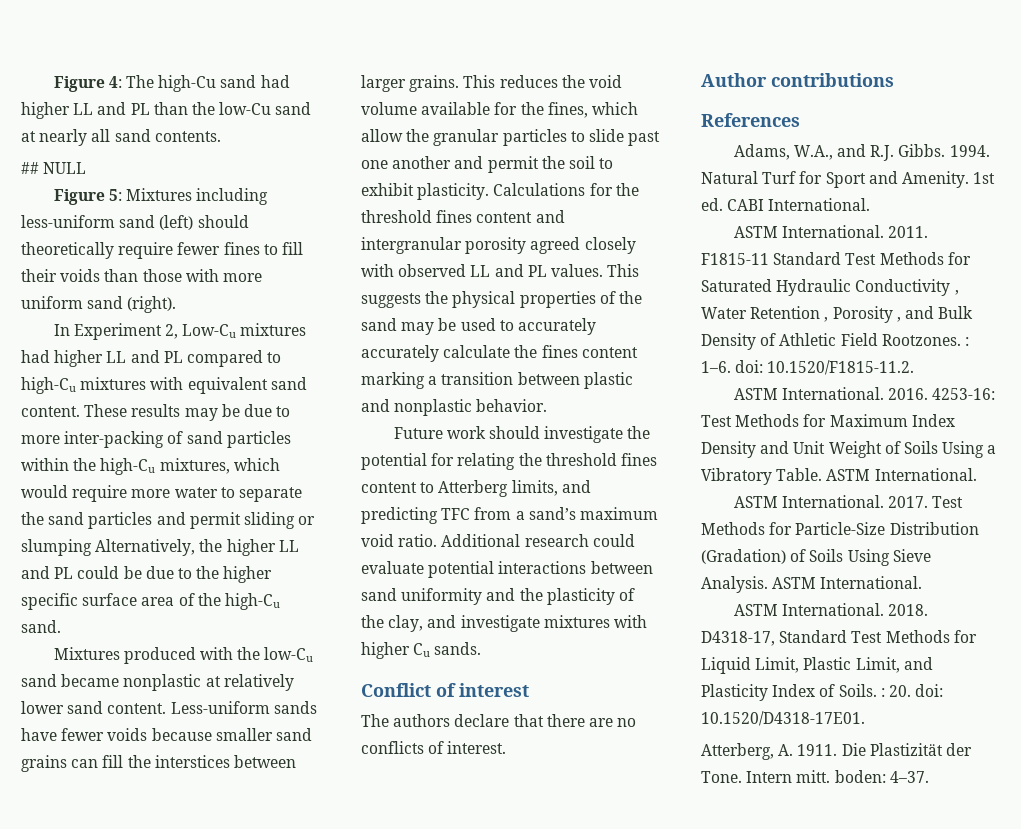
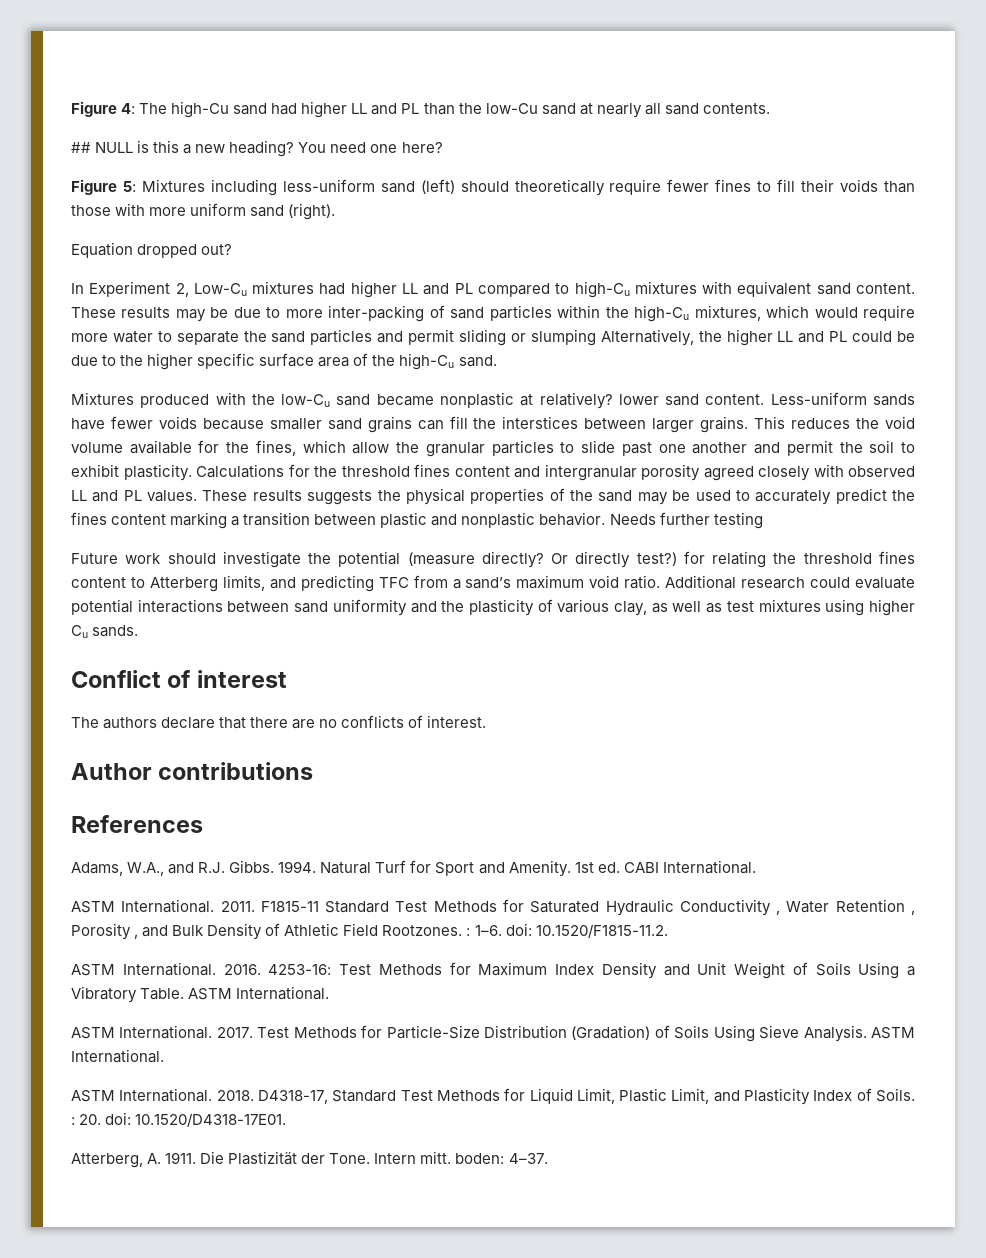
(87, 168) none -> [137,140,443,157] is this a new heading? You need one here?
(177, 304) none -> [71,242,233,258] // Equation dropped out?
[223,674,294,691] relatively -> [539,392,613,409] relatively?
[607,264,640,277] This -> [202,490,302,501] These results
[361,345,511,362] accurately calculate -> [835,488,887,504] predict
(548, 405) none -> [609,512,763,529] Needs further testing
(427, 461) none -> [407,551,677,568] (measure directly? Or directly test?)
[361,615,647,632] the clay, and investigate mixtures with -> [557,599,865,616] various clay, as well as test mixtures using

